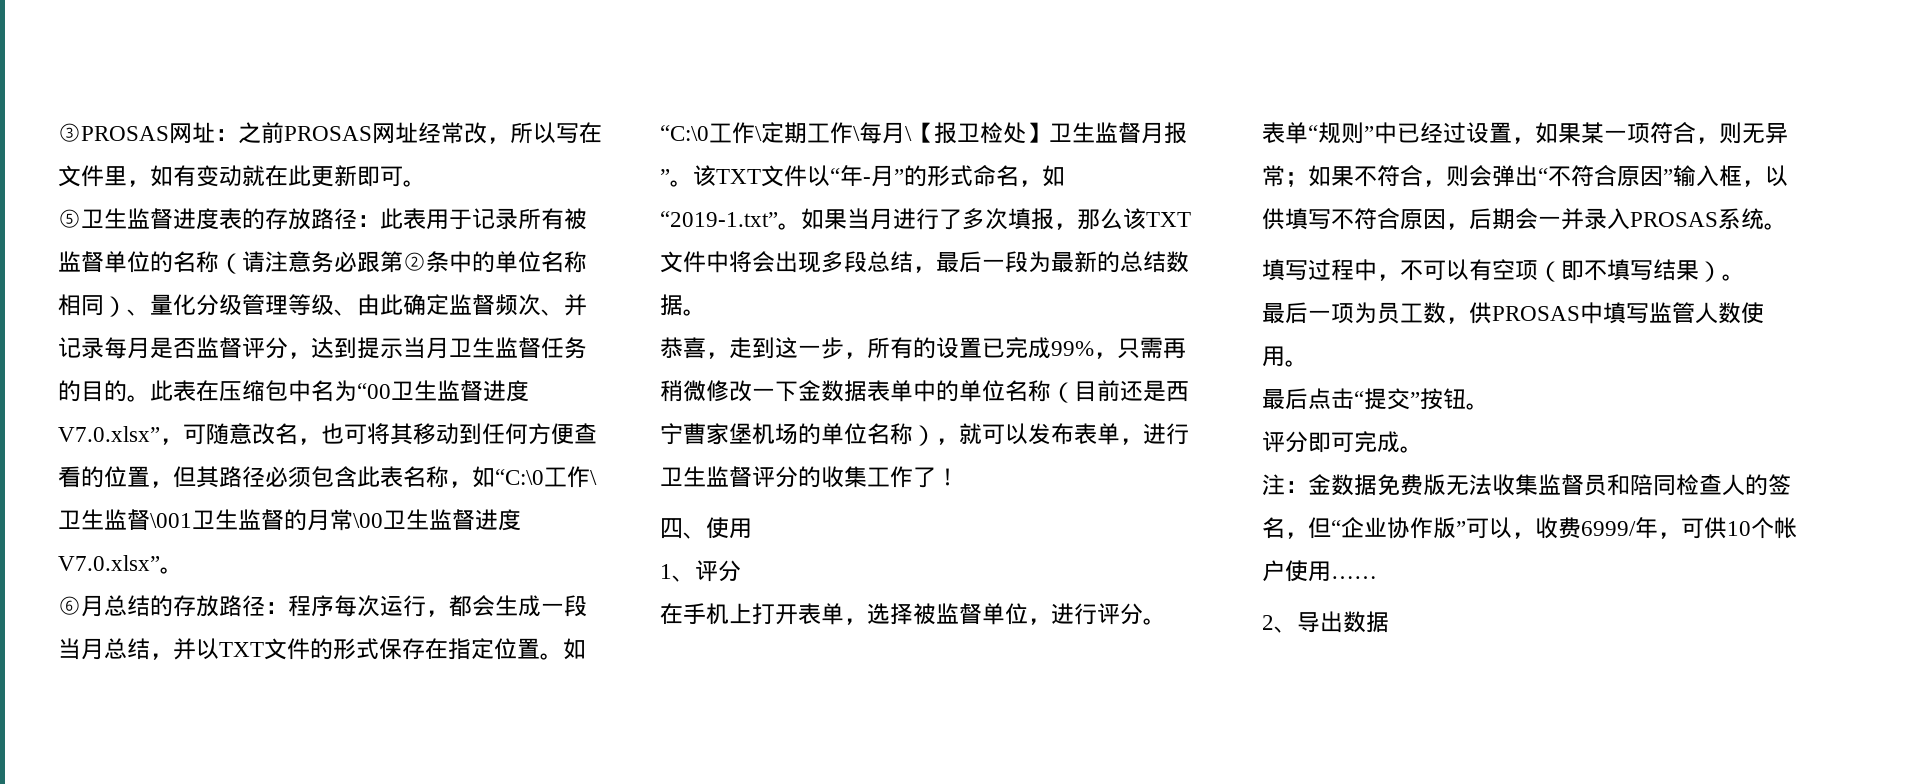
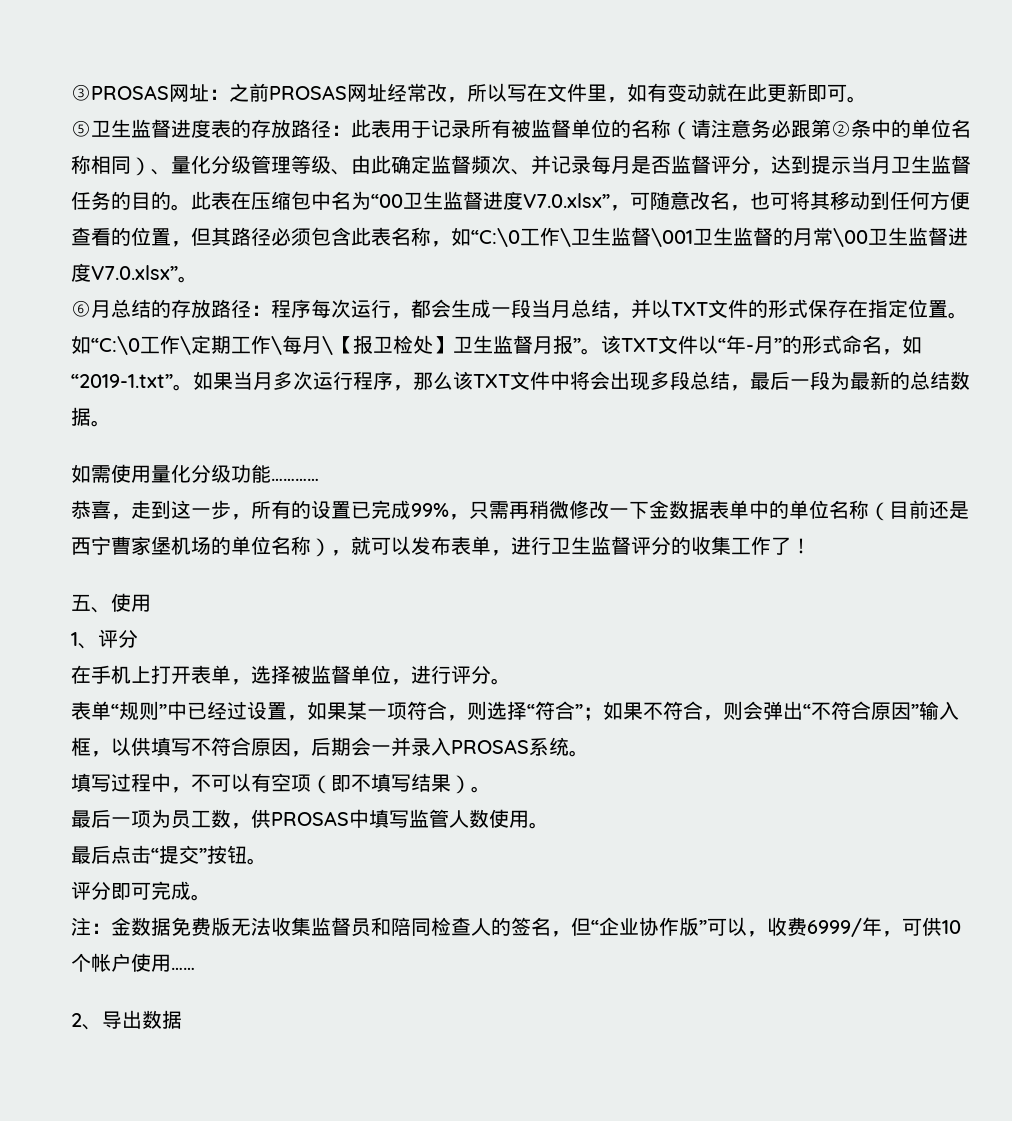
[893,208,1054,230] 进行了多次填报 -> [273,371,393,390] 多次运行程序
(706, 312) none -> [71,464,319,483] // 如需使用量化分级功能…………
[660,518,683,539] 四 -> [71,594,91,611] 五
[1742,123,1788,144] [1262,165,1285,187] 无异常 -> [487,701,583,720] 选择“符合”

